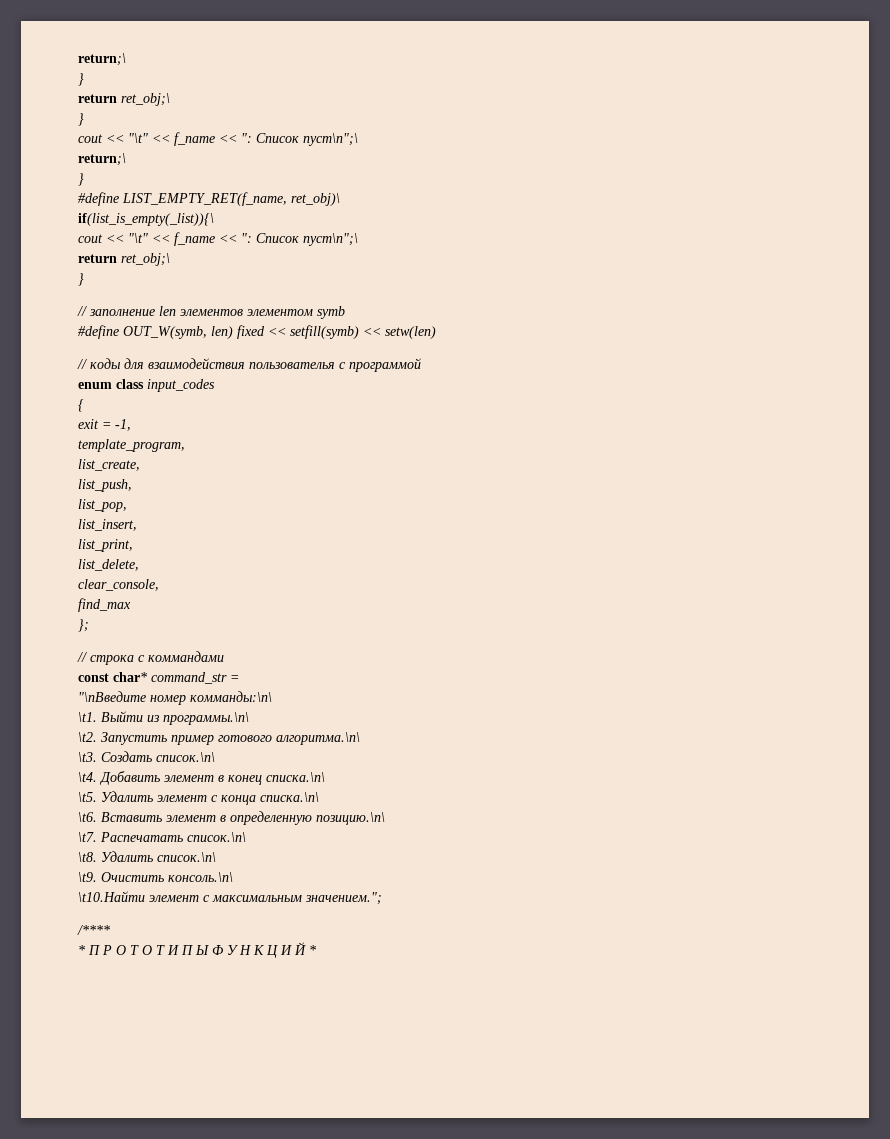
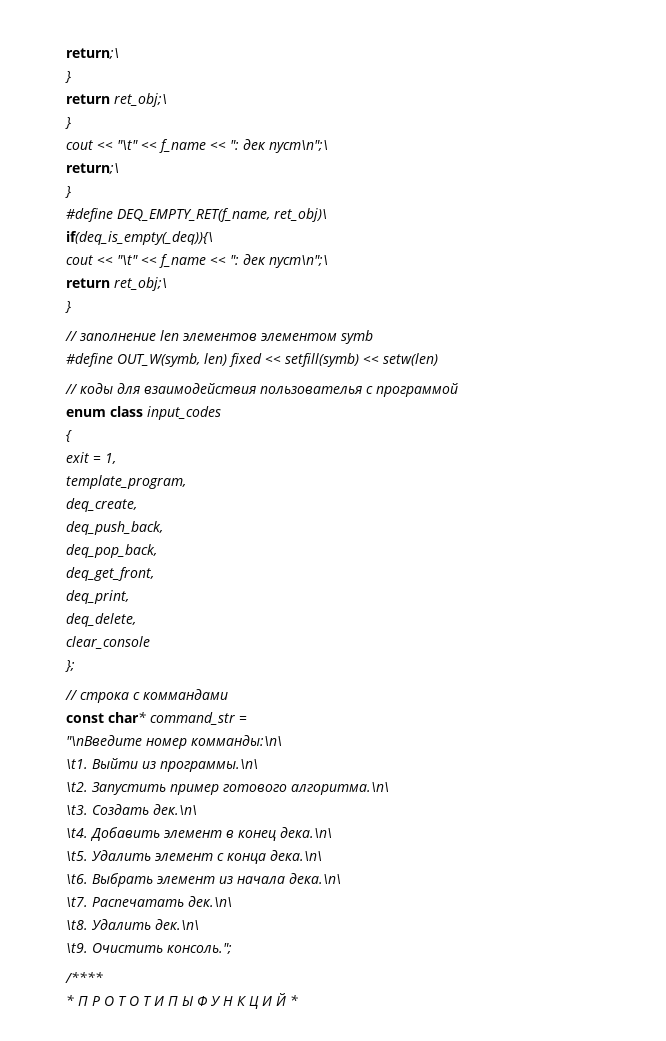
[256,133,299,143] Список -> [243,139,266,150] дек
[122,192,287,206] LIST_EMPTY_RET(f_name, -> [117,208,270,222] DEQ_EMPTY_RET(f_name,
[78,213,214,226] [78,232,299,246] if(list_is_empty(_list)){\ // cout << "\t" << f_name << ": Список -> [66,231,213,245] [66,254,266,268] if(deq_is_empty(_deq)){\ // cout << "\t" << f_name << ": дек
[115,419,131,431] -1, -> [105,453,116,464] 1,
[78,459,140,471] [78,479,132,492] [78,499,127,512] [78,519,137,531] [78,539,133,552] [78,559,139,571] [78,579,159,591] [78,598,131,612] list_create, // list_push, // list_pop, // list_insert, // list_print, // list_delete, // clear_console, // find_max -> [66,498,137,512] [66,521,163,535] [66,544,157,558] [66,567,154,581] [66,590,129,604] [66,613,136,627] [66,636,150,649] deq_create, // deq_push_back, // deq_pop_back, // deq_get_front, // deq_print, // deq_delete, // clear_console
[156,752,215,762] список.\n\ -> [153,804,197,815] дек.\n\
[266,772,325,782] списка.\n\ -> [280,827,332,838] дека.\n\
[260,792,319,802] списка.\n\ -> [270,850,322,861] дека.\n\
[101,811,385,825] Вставить элемент в определенную позицию.\n\ -> [92,873,341,887] Выбрать элемент из начала дека.\n\
[187,832,246,842] список.\n\ -> [188,896,232,907] дек.\n\
[157,852,216,862] список.\n\ -> [155,919,199,930] дек.\n\
[168,872,233,882] [78,891,382,905] консоль.\n\ // \t10.Найти элемент с максимальным значением."; -> [167,943,232,954] консоль.";

